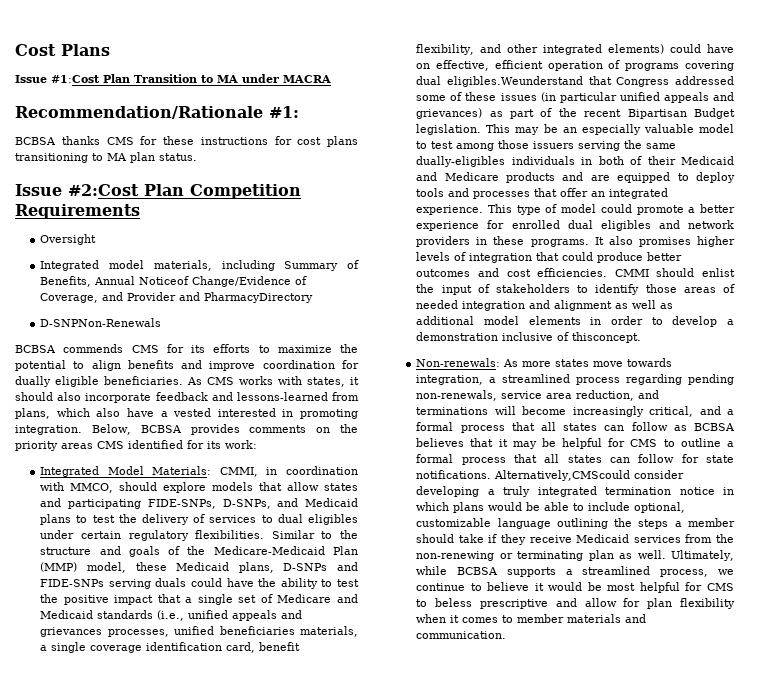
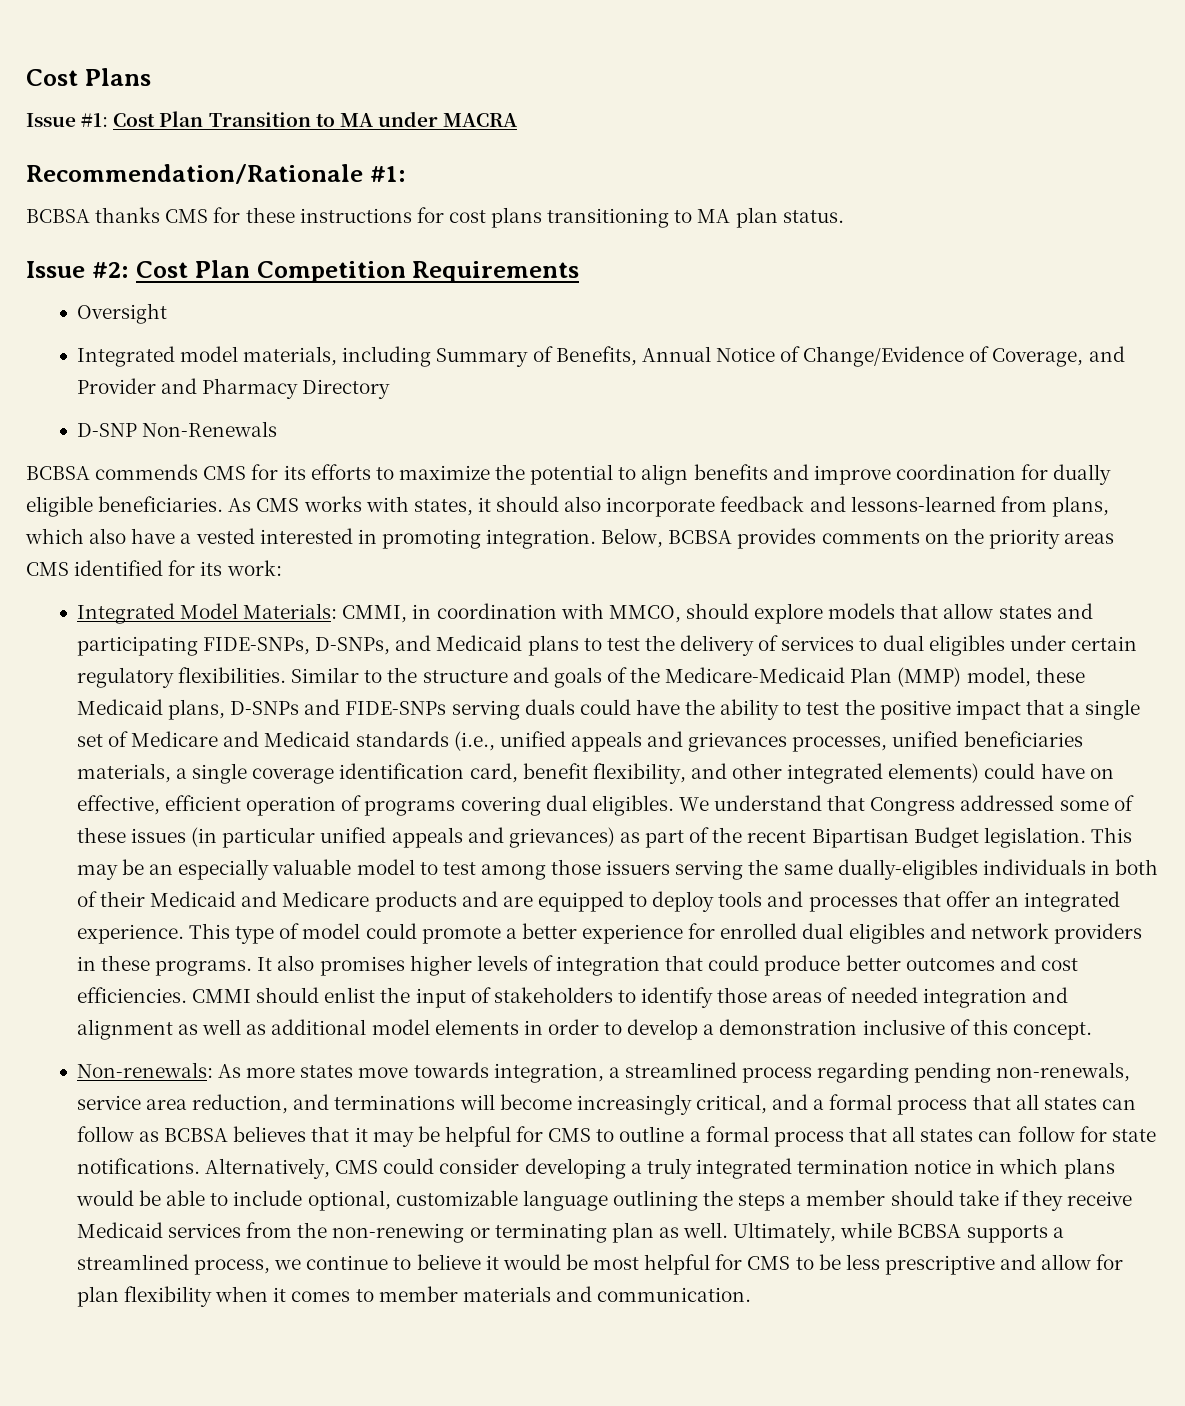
[51,75,100,83] #1:Cost -> [81,113,156,127] #1: Cost
[68,184,139,196] #2:Cost -> [91,261,188,278] #2: Cost
[139,276,190,285] Noticeof -> [715,346,801,362] Notice of
[204,292,314,303] [40,318,162,327] PharmacyDirectory // D-SNPNon-Renewals -> [202,378,391,399] [76,421,278,437] Pharmacy Directory // D-SNP Non-Renewals
[446,76,583,87] eligibles.Weunderstand -> [591,795,823,816] eligibles. We understand
[572,332,642,343] thisconcept. -> [972,1019,1092,1040] this concept.
[494,470,631,481] Alternatively,CMScould -> [205,1158,435,1179] Alternatively, CMS could
[435,598,473,607] beless -> [818,1254,880,1270] be less

